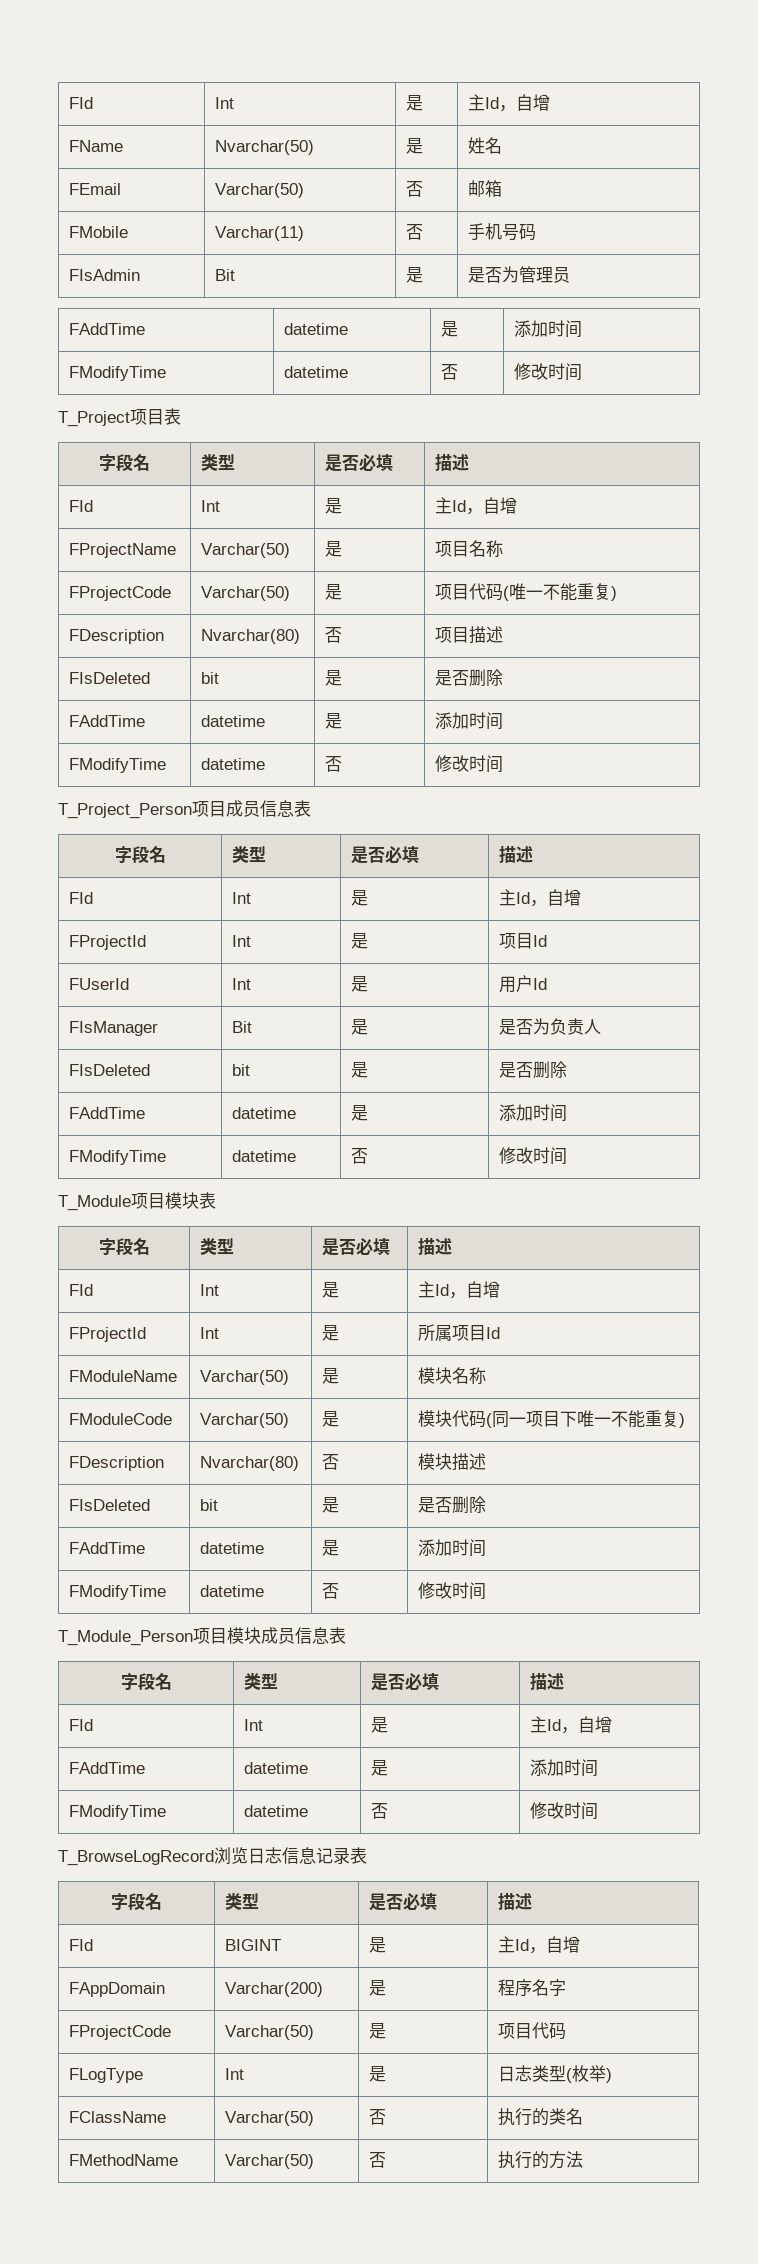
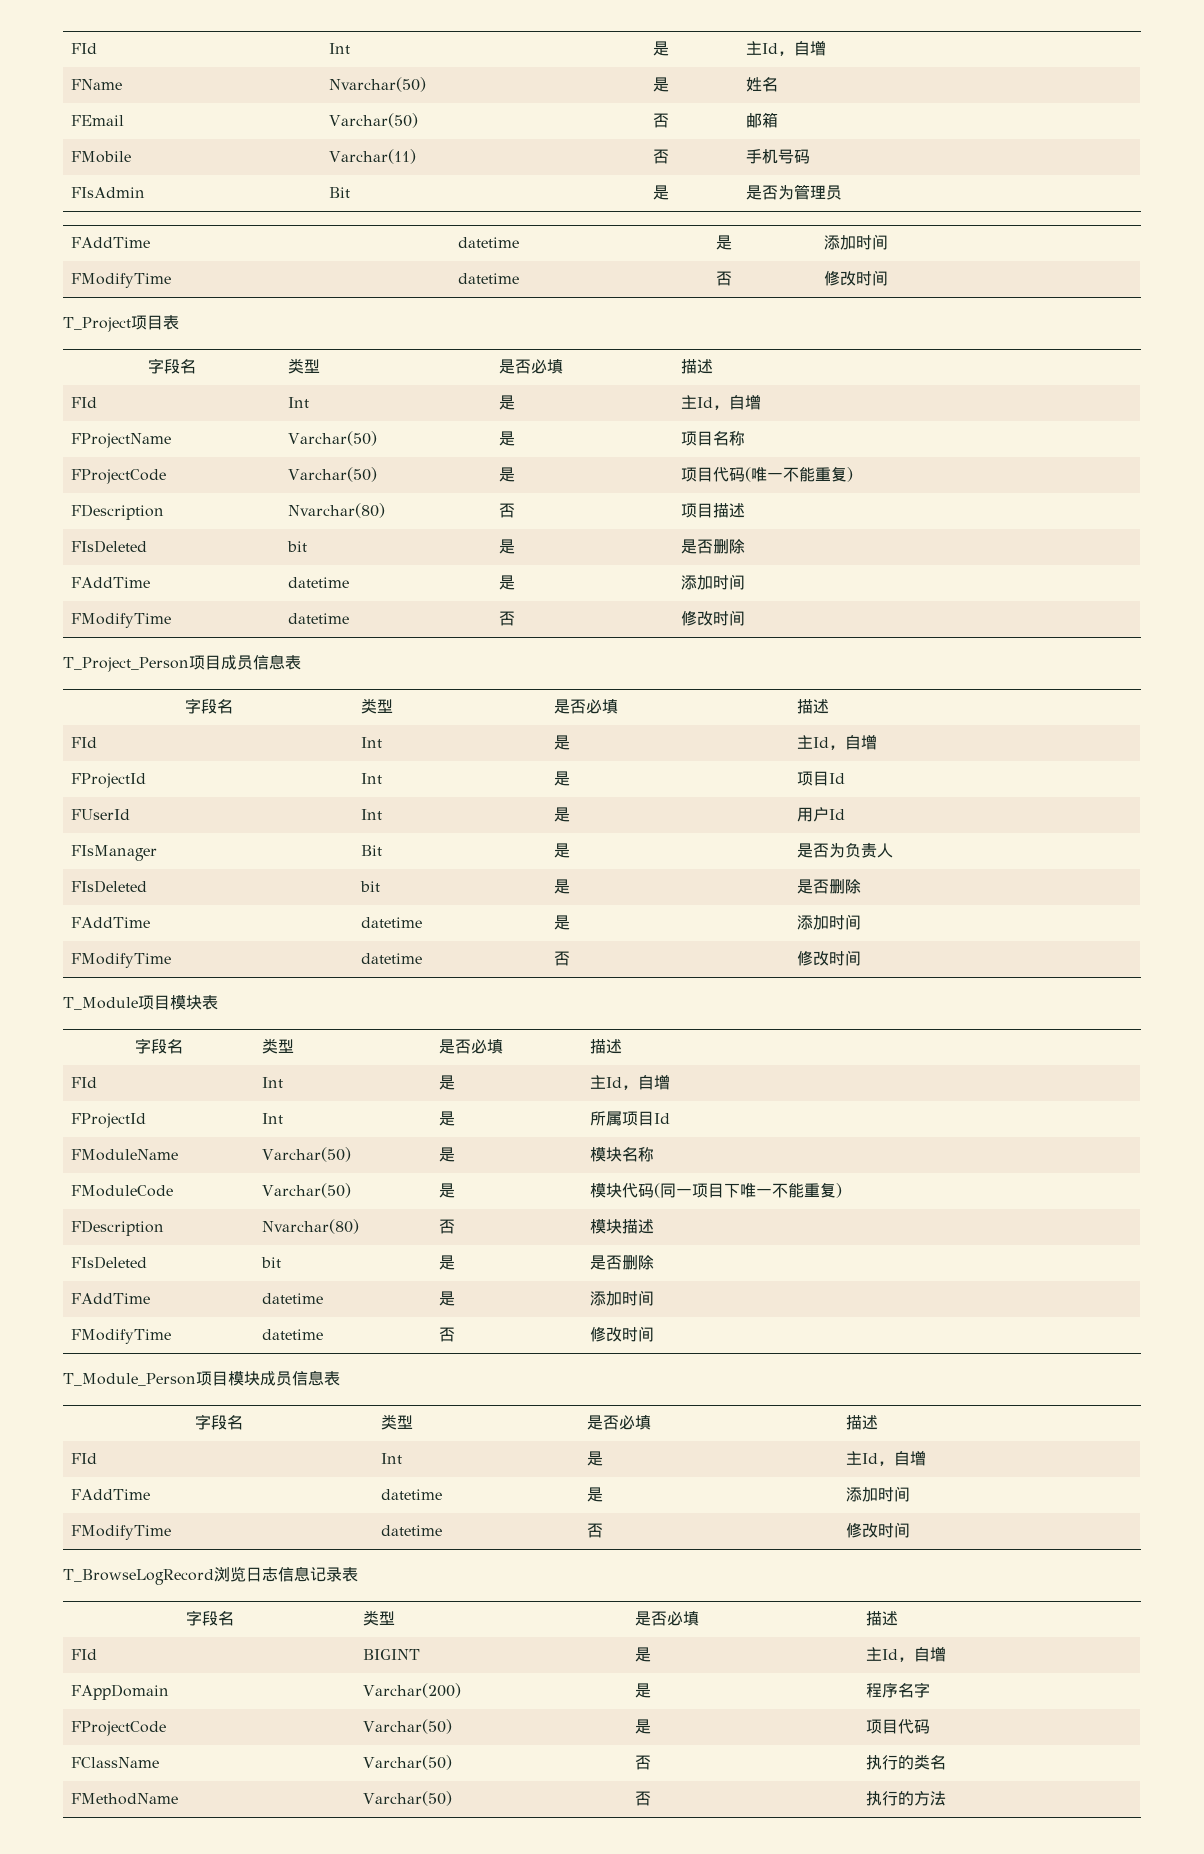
[69,2068,144,2083] [225,2068,245,2080] [369,2066,387,2082] [498,2065,613,2083] // FLogType | Int | 是 | 日志类型(枚举) -> (930, 1726) none

